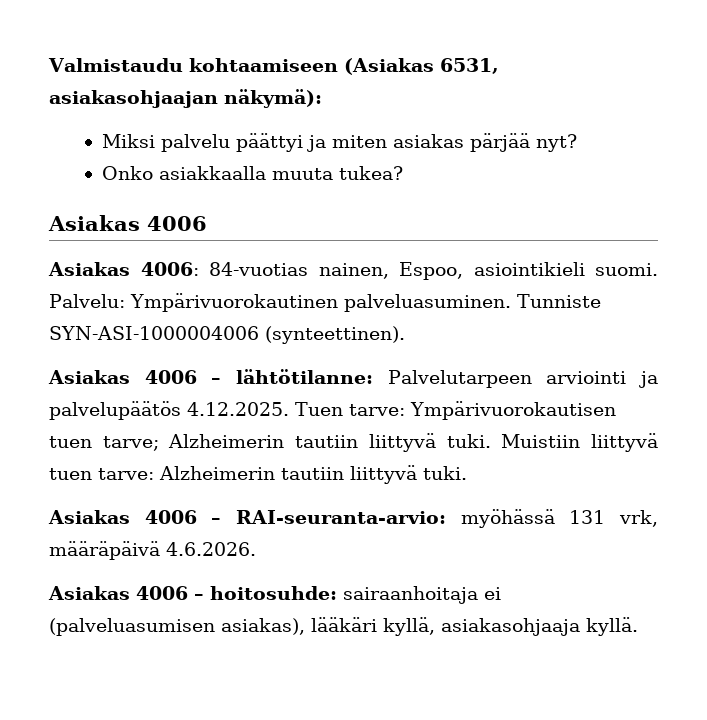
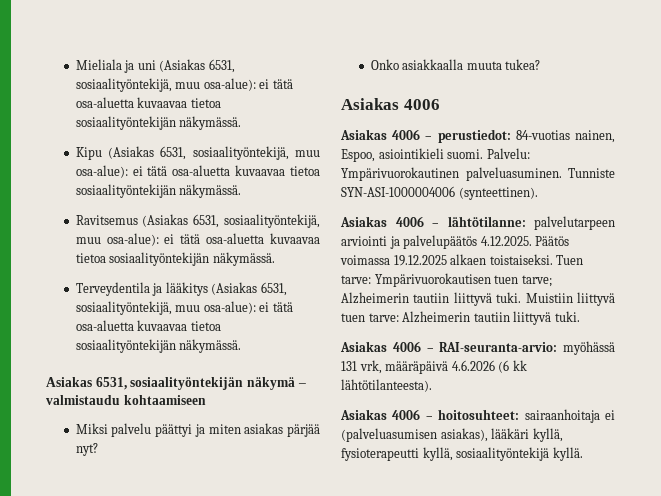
[48,58,499,75] [49,89,322,108] Valmistaudu kohtaamiseen (Asiakas 6531, asiakasohjaajan näkymä): -> [75,59,235,73] [75,78,293,92] [75,97,221,108] [75,116,242,130] [75,146,320,160] [75,165,320,178] [75,184,242,198] [75,214,320,228] [75,233,320,246] [75,252,275,266] [75,282,287,296] [75,301,293,315] [75,320,221,331] [75,339,242,353] [46,377,306,390] [46,395,206,405] Mieliala ja uni (Asiakas 6531, sosiaalityöntekijä, muu osa-alue): ei tätä osa-aluetta kuvaavaa tietoa sosiaalityöntekijän näkymässä. // Kipu (Asiakas 6531, sosiaalityöntekijä, muu osa-alue): ei tätä osa-aluetta kuvaavaa tietoa sosiaalityöntekijän näkymässä. // Ravitsemus (Asiakas 6531, sosiaalityöntekijä, muu osa-alue): ei tätä osa-aluetta kuvaavaa tietoa sosiaalityöntekijän näkymässä. // Terveydentila ja lääkitys (Asiakas 6531, sosiaalityöntekijä, muu osa-alue): ei tätä osa-aluetta kuvaavaa tietoa sosiaalityöntekijän näkymässä. // Asiakas 6531, sosiaalityöntekijän näkymä – valmistaudu kohtaamiseen
[140,262,199,276] 4006: -> [392,129,511,143] 4006 – perustiedot:
[387,370,532,388] Palvelutarpeen -> [534,216,615,230] palvelutarpeen
(289, 409) none -> [535,236,570,246] [340,254,553,266] Päätös voimassa 19.12.2025 alkaen toistaiseksi.
[166,542,256,556] [48,586,337,600] 4.6.2026. // Asiakas 4006 – hoitosuhde: -> [451,360,527,373] [341,379,432,392] [340,409,520,420] 4.6.2026 (6 kk lähtötilanteesta). // Asiakas 4006 – hoitosuhteet:
[441,618,580,636] asiakasohjaaja -> [341,447,550,461] fysioterapeutti kyllä, sosiaalityöntekijä

